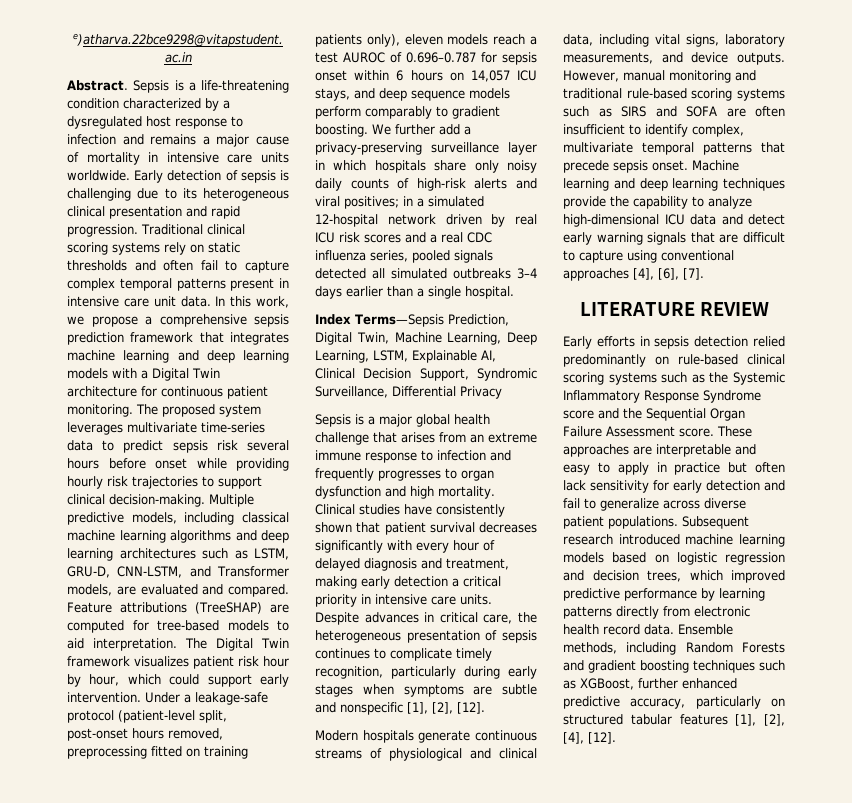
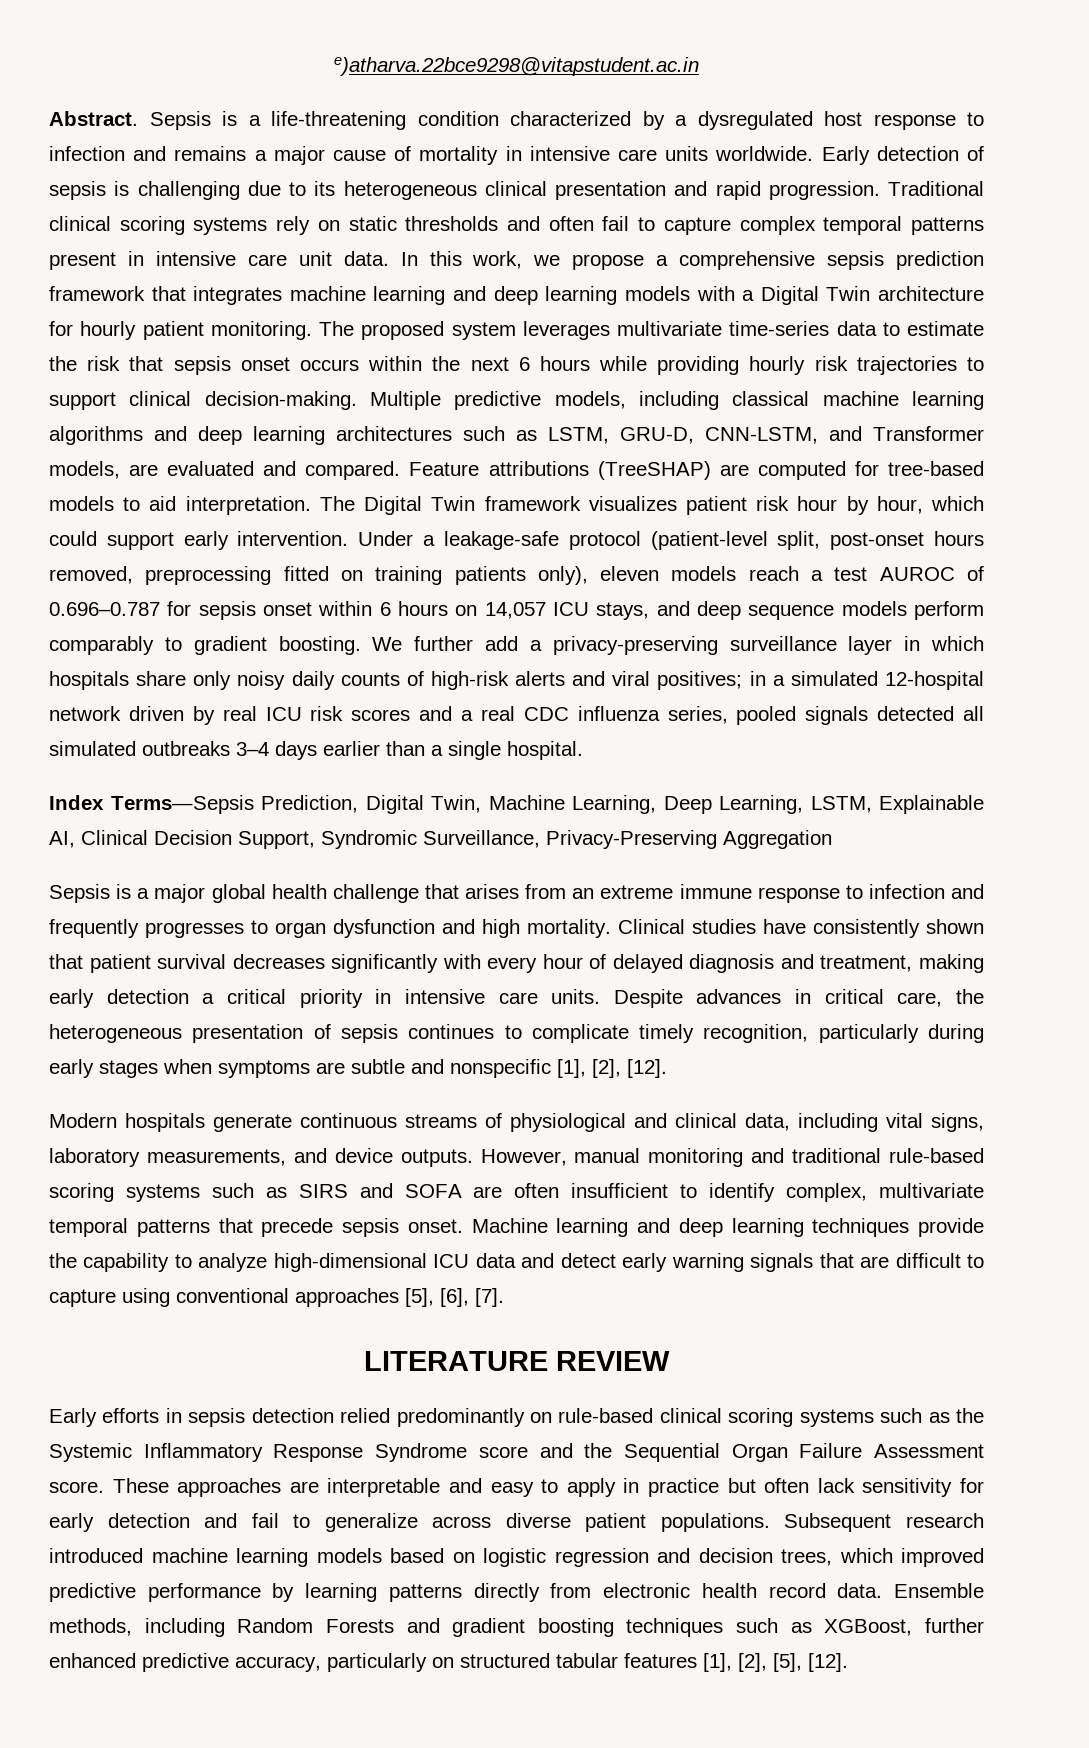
[161,386,223,397] continuous -> [80,321,137,340] hourly
[123,440,289,453] [67,458,187,469] predict sepsis risk several hours before onset -> [907,321,984,336] [49,356,590,375] estimate the risk that sepsis onset occurs within the next 6 hours
[392,386,502,399] Differential Privacy -> [546,830,832,849] Privacy-Preserving Aggregation
[633,268,654,280] [4], -> [405,1288,434,1307] [5],
[563,732,584,744] [4], -> [773,1653,802,1672] [5],

